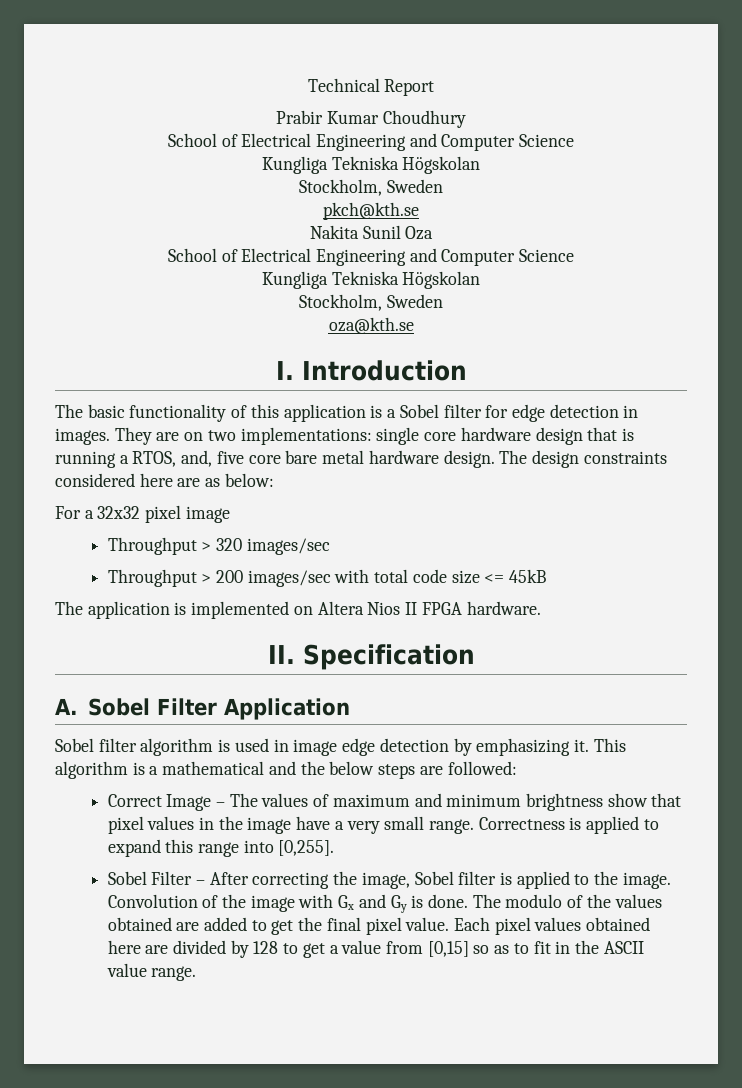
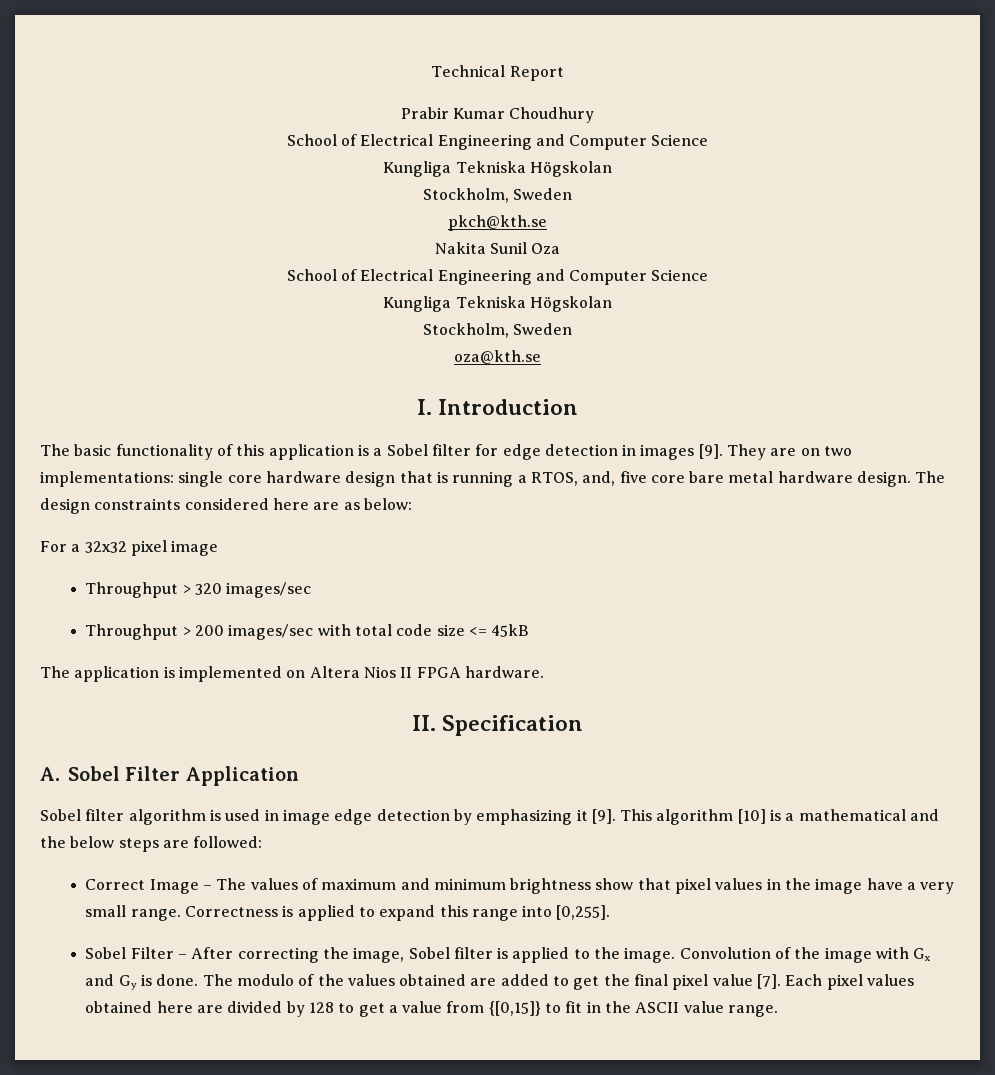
[55,428,110,445] images. -> [640,444,723,460] images [9].
[573,739,589,752] it. -> [576,809,616,824] it [9].
(128, 770) none -> [737,809,766,824] [10]
[405,917,450,931] value. -> [712,974,782,989] value [7].
[427,941,510,957] [0,15] so as -> [488,1001,541,1016] {[0,15]}

